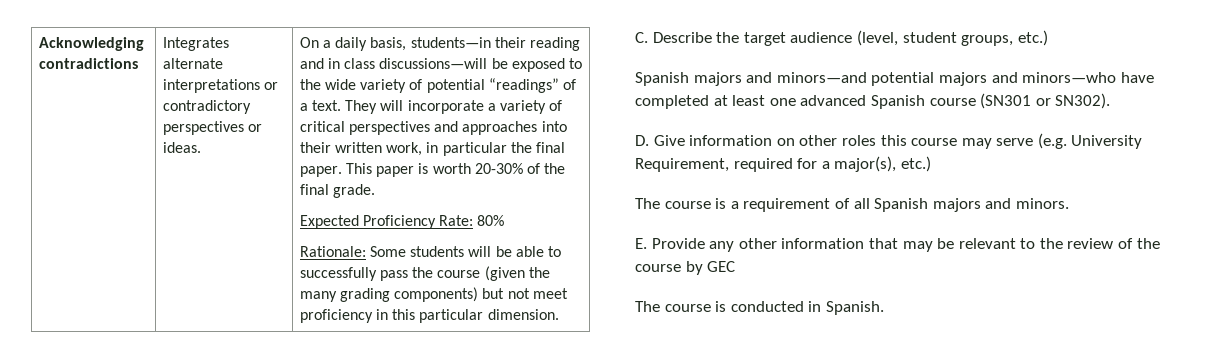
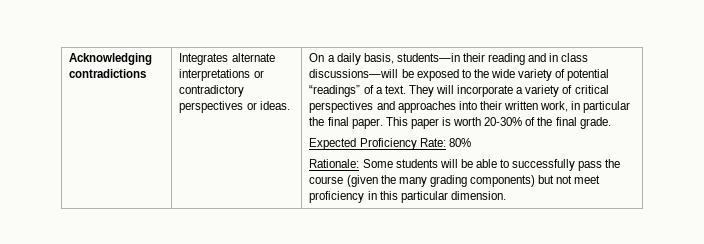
[635,30,1048,46] [635,72,1154,86] [635,93,1111,109] [635,133,1143,149] [635,156,931,172] [635,198,1069,212] [635,238,1160,252] [635,261,736,275] [635,301,884,315] // C. Describe the target audience (level, student groups, etc.) // Spanish majors and minors—and potential majors and minors—who have completed at least one advanced Spanish course (SN301 or SN302). // D. Give information on other roles this course may serve (e.g. University Requirement, required for a major(s), etc.) // The course is a requirement of all Spanish majors and minors. // E. Provide any other information that may be relevant to the review of the course by GEC // The course is conducted in Spanish. -> (506, 195) none

